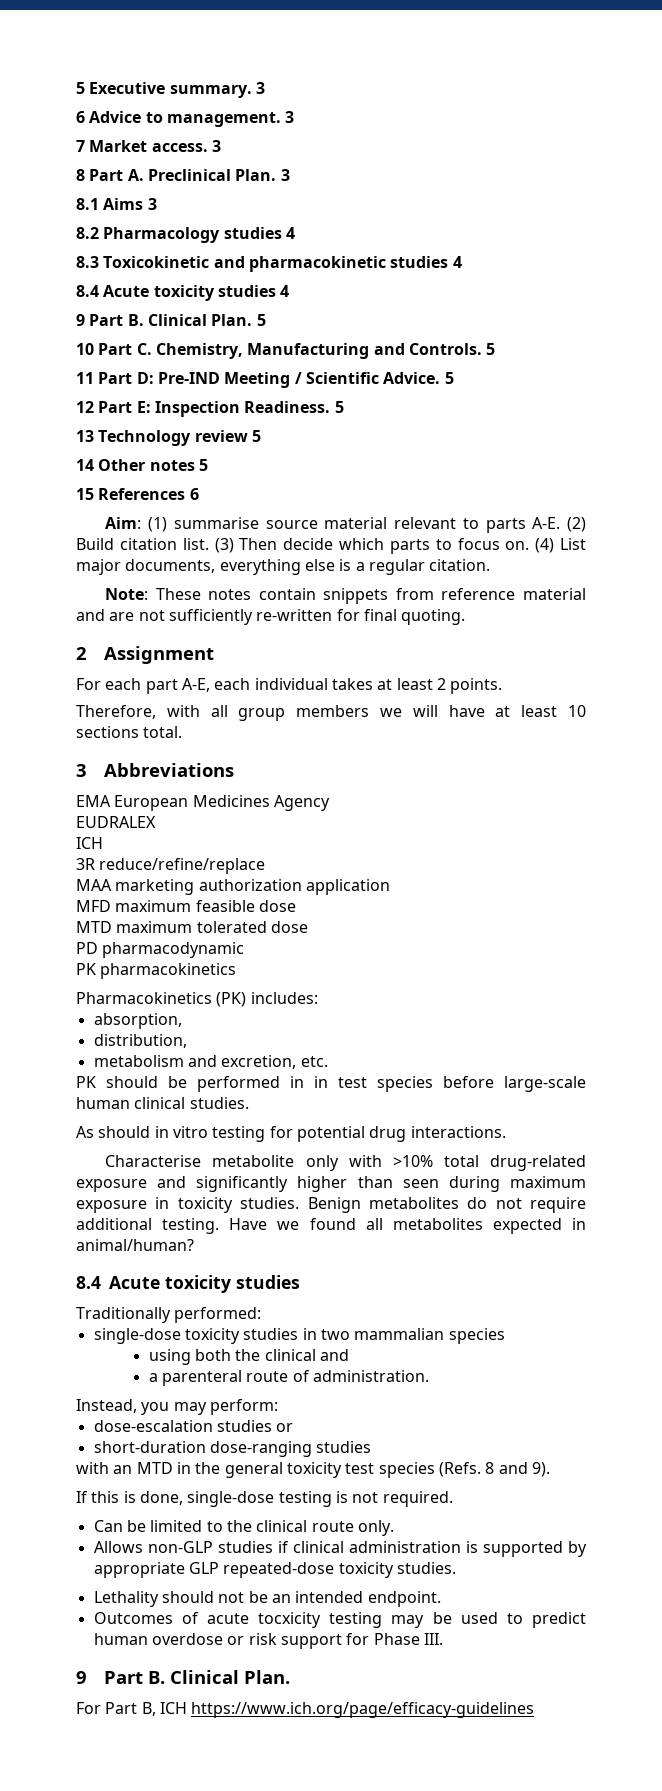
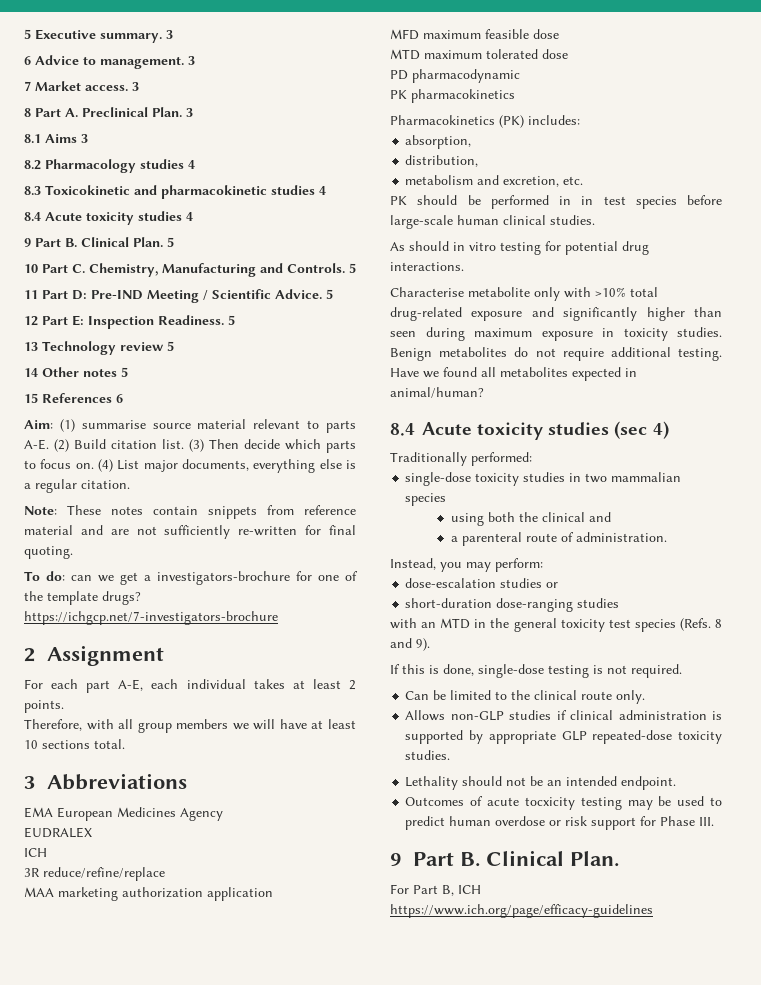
(466, 617) none -> [24,571,358,585] [24,591,141,605] [24,611,278,625] // To do: can we get a investigators-brochure for one of the template drugs? https://ichgcp.net/7-investigators-brochure
(300, 1282) none -> [614,421,669,439] (sec 4)

